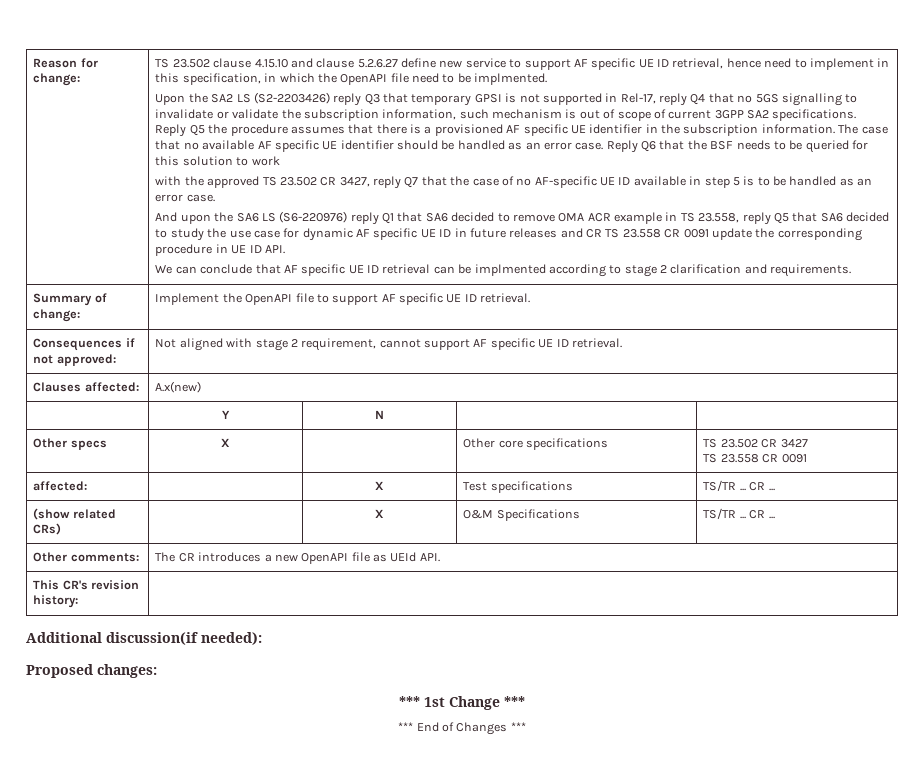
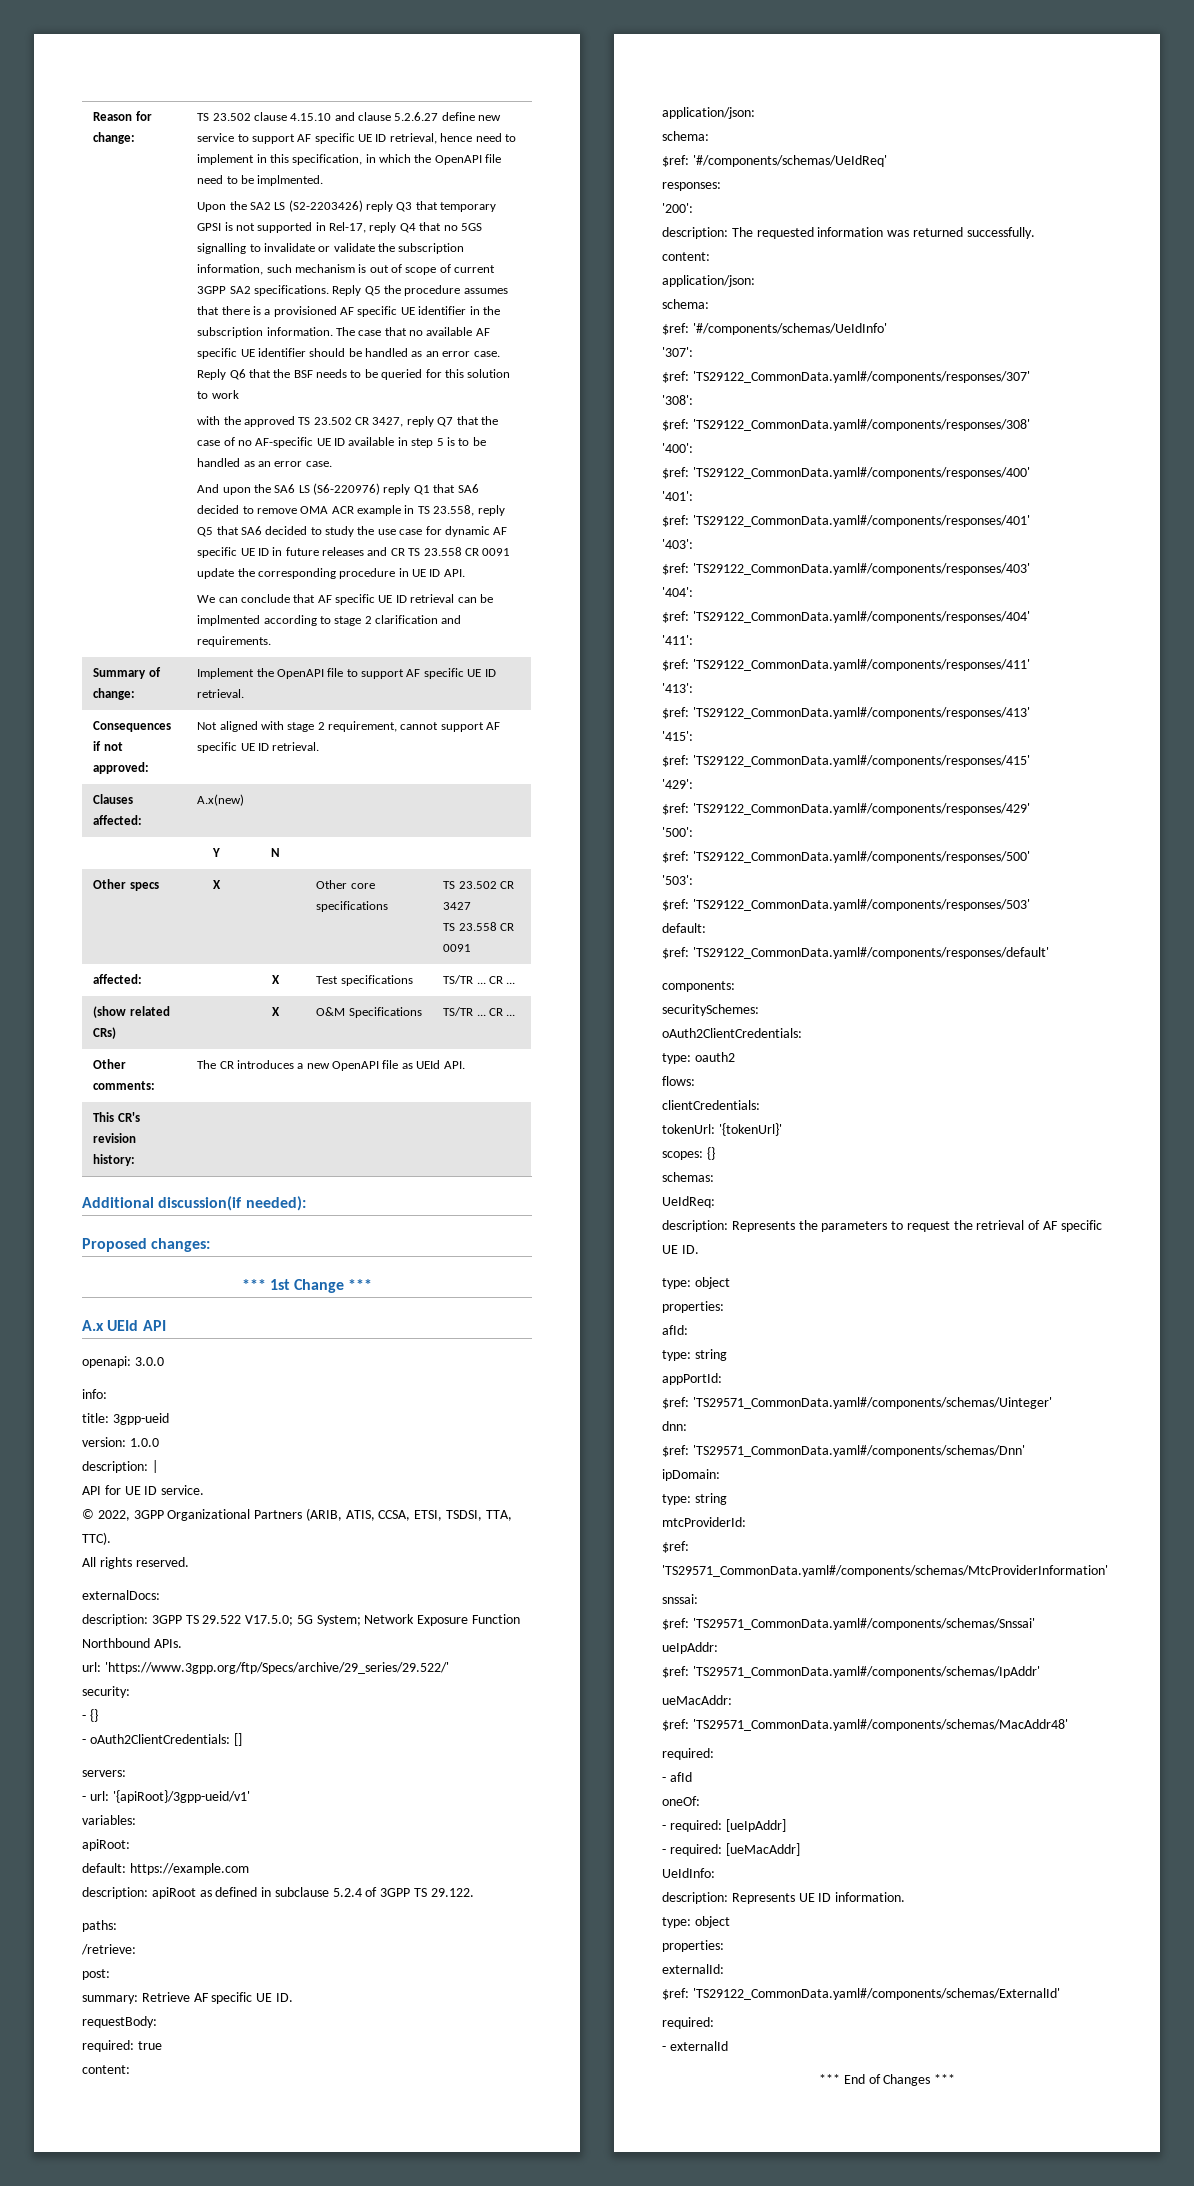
(525, 701) none -> [82,1320,166,1331] [82,1356,164,1368] [82,1389,107,1399] [82,1413,169,1425] [82,1437,159,1447] [82,1460,158,1473] [82,1485,205,1495] [82,1508,512,1521] [82,1532,111,1545] [82,1557,189,1569] [82,1590,160,1600] [82,1614,521,1626] [82,1638,182,1648] [82,1662,449,1674] [82,1686,130,1698] [82,1709,98,1722] [82,1733,242,1746] [82,1770,126,1777] [82,1790,250,1803] [82,1815,136,1825] [82,1839,130,1851] [82,1863,249,1875] [82,1887,474,1899] [82,1920,117,1932] [81,1944,136,1955] [82,1969,110,1980] [82,1992,293,2004] [82,2016,157,2028] [82,2040,162,2052] [82,2065,130,2074] [662,107,755,119] [662,131,709,141] [662,155,887,167] [662,182,721,191] [662,203,693,213] [662,227,1035,239] [662,252,710,261] [662,275,755,287] [662,299,709,309] [662,323,887,335] [662,347,693,357] [662,371,1030,383] [662,395,693,405] [662,419,1030,431] [662,443,693,453] [662,467,1030,479] [662,491,693,501] [662,515,1030,527] [662,539,693,549] [662,563,1030,575] [662,587,693,597] [662,611,1030,623] [662,635,693,645] [662,659,1030,671] [662,683,693,693] [662,707,1030,719] [662,731,693,741] [662,755,1030,767] [662,779,693,789] [662,803,1030,815] [662,827,693,837] [662,851,1030,863] [662,875,693,885] [662,899,1030,911] [662,923,706,933] [662,947,1049,959] [662,981,735,992] [662,1004,759,1016] [662,1028,802,1038] [662,1052,735,1064] [662,1076,695,1086] [662,1100,760,1110] [662,1123,782,1136] [662,1147,715,1160] [662,1172,714,1182] [662,1196,715,1208] [662,1220,1102,1232] [662,1245,699,1254] [662,1277,730,1289] [662,1301,724,1313] [662,1325,688,1335] [662,1349,727,1361] [662,1373,722,1385] [662,1397,1052,1409] [662,1421,687,1431] [662,1445,1025,1457] [662,1469,720,1481] [662,1493,727,1505] [662,1517,746,1527] [662,1541,689,1553] [662,1565,1108,1577] [662,1594,698,1604] [662,1618,1035,1630] [662,1642,718,1654] [662,1666,1040,1678] [662,1695,732,1705] [662,1719,1068,1731] [662,1748,714,1760] [662,1772,692,1782] [662,1796,700,1806] [662,1819,786,1832] [662,1843,800,1856] [662,1868,715,1878] [662,1892,906,1904] [662,1916,730,1928] [662,1940,724,1952] [662,1964,724,1974] [662,1988,1060,2000] [662,2017,714,2029] [662,2041,728,2051] // A.x UEId API // openapi: 3.0.0 // info: // title: 3gpp-ueid // version: 1.0.0 // description: | // API for UE ID service. // © 2022, 3GPP Organizational Partners (ARIB, ATIS, CCSA, ETSI, TSDSI, TTA, TTC). // All rights reserved. // externalDocs: // description: 3GPP TS 29.522 V17.5.0; 5G System; Network Exposure Function Northbound APIs. // url: 'https://www.3gpp.org/ftp/Specs/archive/29_series/29.522/' // security: // - {} // - oAuth2ClientCredentials: [] // servers: // - url: '{apiRoot}/3gpp-ueid/v1' // variables: // apiRoot: // default: https://example.com // description: apiRoot as defined in subclause 5.2.4 of 3GPP TS 29.122. // paths: // /retrieve: // post: // summary: Retrieve AF specific UE ID. // requestBody: // required: true // content: // application/json: // schema: // $ref: '#/components/schemas/UeIdReq' // responses: // '200': // description: The requested information was returned successfully. // content: // application/json: // schema: // $ref: '#/components/schemas/UeIdInfo' // '307': // $ref: 'TS29122_CommonData.yaml#/components/responses/307' // '308': // $ref: 'TS29122_CommonData.yaml#/components/responses/308' // '400': // $ref: 'TS29122_CommonData.yaml#/components/responses/400' // '401': // $ref: 'TS29122_CommonData.yaml#/components/responses/401' // '403': // $ref: 'TS29122_CommonData.yaml#/components/responses/403' // '404': // $ref: 'TS29122_CommonData.yaml#/components/responses/404' // '411': // $ref: 'TS29122_CommonData.yaml#/components/responses/411' // '413': // $ref: 'TS29122_CommonData.yaml#/components/responses/413' // '415': // $ref: 'TS29122_CommonData.yaml#/components/responses/415' // '429': // $ref: 'TS29122_CommonData.yaml#/components/responses/429' // '500': // $ref: 'TS29122_CommonData.yaml#/components/responses/500' // '503': // $ref: 'TS29122_CommonData.yaml#/components/responses/503' // default: // $ref: 'TS29122_CommonData.yaml#/components/responses/default' // components: // securitySchemes: // oAuth2ClientCredentials: // type: oauth2 // flows: // clientCredentials: // tokenUrl: '{tokenUrl}' // scopes: {} // schemas: // UeIdReq: // description: Represents the parameters to request the retrieval of AF specific UE ID. // type: object // properties: // afId: // type: string // appPortId: // $ref: 'TS29571_CommonData.yaml#/components/schemas/Uinteger' // dnn: // $ref: 'TS29571_CommonData.yaml#/components/schemas/Dnn' // ipDomain: // type: string // mtcProviderId: // $ref: 'TS29571_CommonData.yaml#/components/schemas/MtcProviderInformation' // snssai: // $ref: 'TS29571_CommonData.yaml#/components/schemas/Snssai' // ueIpAddr: // $ref: 'TS29571_CommonData.yaml#/components/schemas/IpAddr' // ueMacAddr: // $ref: 'TS29571_CommonData.yaml#/components/schemas/MacAddr48' // required: // - afId // oneOf: // - required: [ueIpAddr] // - required: [ueMacAddr] // UeIdInfo: // description: Represents UE ID information. // type: object // properties: // externalId: // $ref: 'TS29122_CommonData.yaml#/components/schemas/ExternalId' // required: // - externalId

